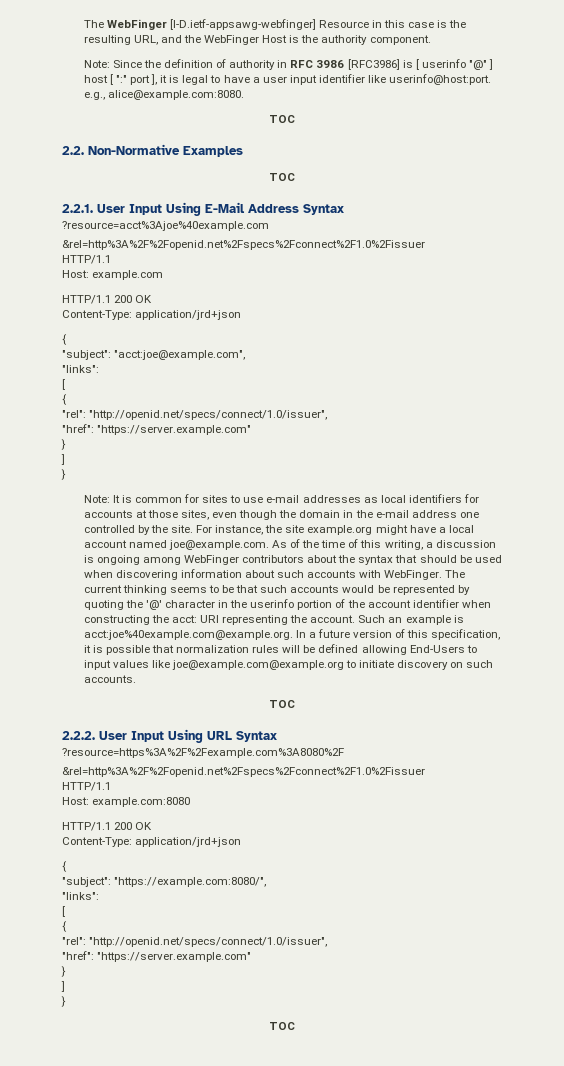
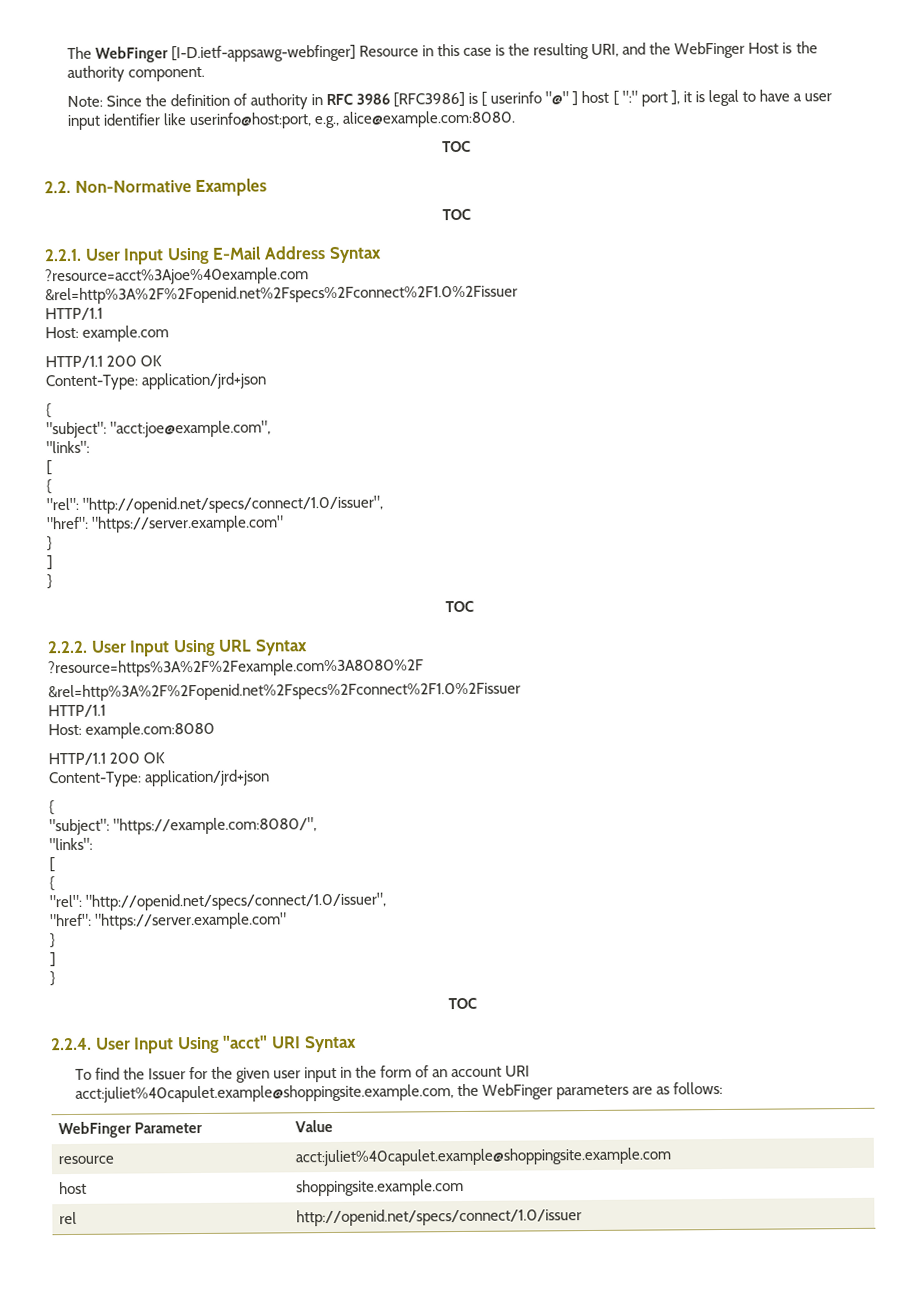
[133,35,158,45] URL, -> [591,43,620,57] URI,
[389,74,492,85] userinfo@host:port. -> [188,112,312,130] userinfo@host:port,
[83,494,479,503] [83,510,479,520] [83,525,474,535] [83,539,496,550] [83,555,502,565] [83,569,466,580] [83,585,470,595] [83,599,491,610] [83,615,464,625] [83,629,501,640] [83,644,477,655] [83,660,494,670] [83,675,136,683] // Note: It is common for sites to use e-mail addresses as local identifiers for accounts at those sites, even though the domain in the e-mail address one controlled by the site. For instance, the site example.org might have a local account named joe@example.com. As of the time of this writing, a discussion is ongoing among WebFinger contributors about the syntax that should be used when discovering information about such accounts with WebFinger. The current thinking seems to be that such accounts would be represented by quoting the '@' character in the userinfo portion of the account identifier when constructing the acct: URI representing the account. Such an example is acct:joe%40example.com@example.org. In a future version of this specification, it is possible that normalization rules will be defined allowing End-Users to input values like joe@example.com@example.org to initiate discovery on such accounts. -> (53, 582) none
(295, 1026) none -> [50,1035,357,1054] [74,1065,531,1083] [74,1081,724,1103] [57,1121,203,1139] [294,1119,333,1133] [57,1155,114,1165] [294,1147,671,1167] [58,1181,87,1195] [295,1178,464,1197] [58,1211,77,1225] [295,1208,582,1227] // 2.2.4. User Input Using "acct" URI Syntax // To find the Issuer for the given user input in the form of an account URI acct:juliet%40capulet.example@shoppingsite.example.com, the WebFinger parameters are as follows: // WebFinger Parameter | Value // resource | acct:juliet%40capulet.example@shoppingsite.example.com // host | shoppingsite.example.com // rel | http://openid.net/specs/connect/1.0/issuer

